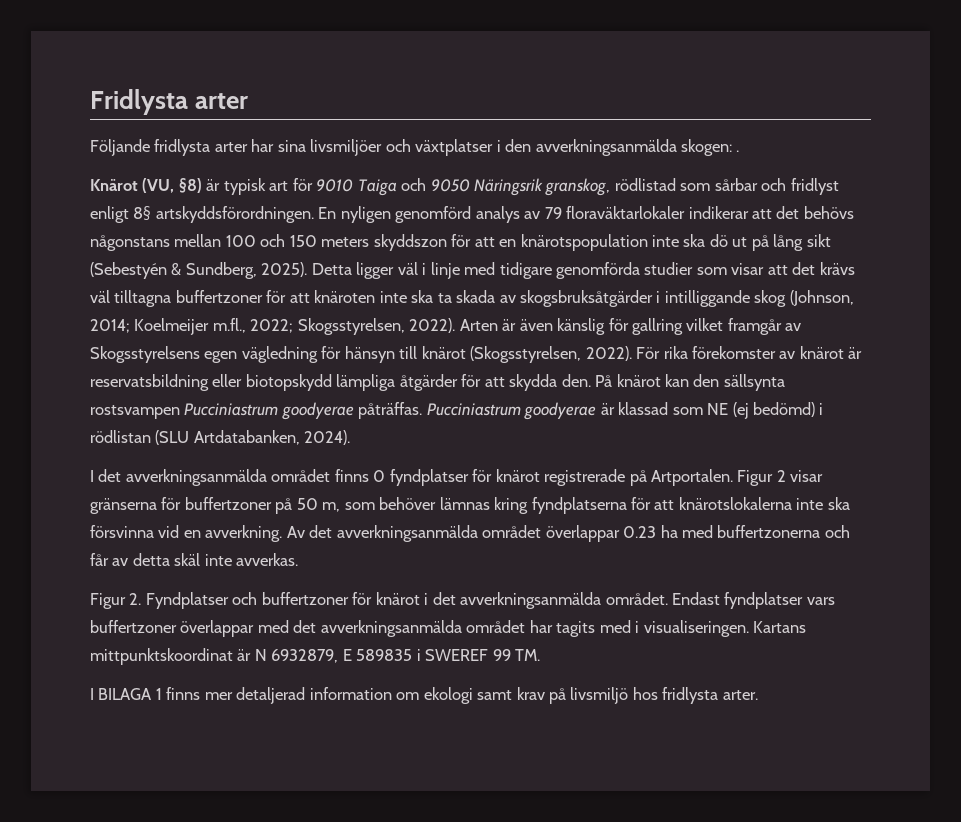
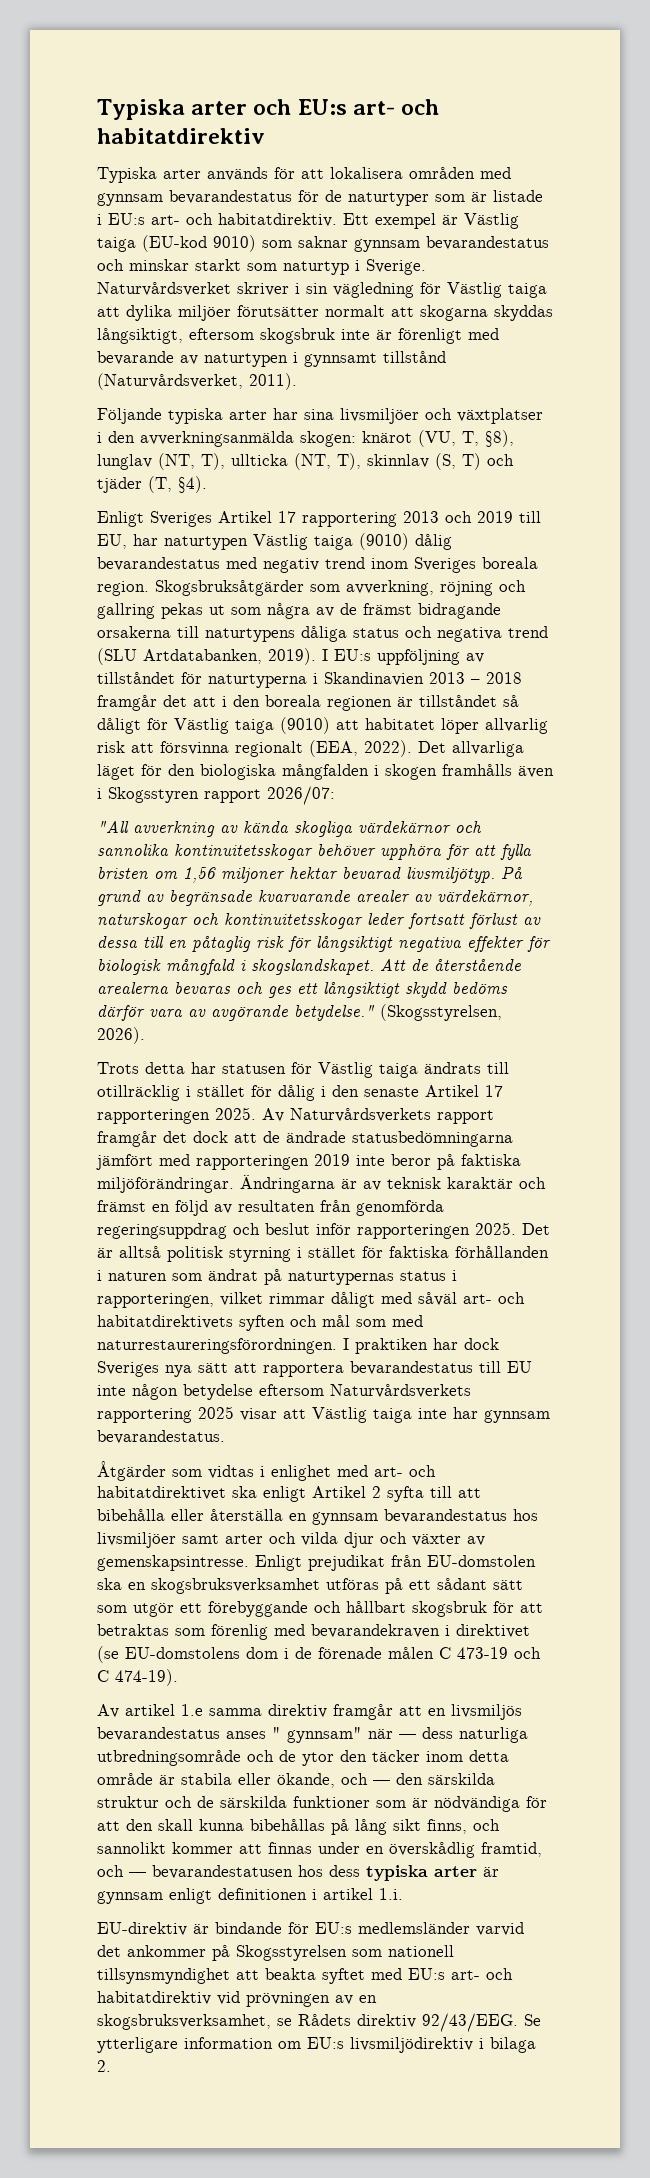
[90,89,249,115] Fridlysta arter -> [97,99,440,120] [97,128,265,144] [97,167,511,183] [97,190,543,206] [97,213,519,229] [97,235,549,252] [97,259,426,275] [97,282,547,298] [97,305,553,321] [97,328,499,344] [97,351,446,367] [97,373,297,390] Typiska arter och EU:s art- och habitatdirektiv // Typiska arter används för att lokalisera områden med gynnsam bevarandestatus för de naturtyper som är listade i EU:s art- och habitatdirektiv. Ett exempel är Västlig taiga (EU-kod 9010) som saknar gynnsam bevarandestatus och minskar starkt som naturtyp i Sverige. Naturvårdsverket skriver i sin vägledning för Västlig taiga att dylika miljöer förutsätter normalt att skogarna skyddas långsiktigt, eftersom skogsbruk inte är förenligt med bevarande av naturtypen i gynnsamt tillstånd (Naturvårdsverket, 2011).
[154,139,211,156] fridlysta -> [168,408,223,424] typiska
[736,150,740,152] [90,178,839,196] [90,206,854,223] [90,234,831,251] [90,262,855,279] [90,290,854,307] [90,318,802,335] [90,346,863,363] [90,374,785,391] [90,402,824,420] [90,430,351,445] [90,469,824,486] [90,497,850,514] [90,525,850,542] [90,553,299,566] [90,592,835,609] [90,620,807,637] [90,648,541,665] [90,687,758,704] . // Knärot (VU, §8) är typisk art för 9010 Taiga och 9050 Näringsrik granskog, rödlistad som sårbar och fridlyst enligt 8§ artskyddsförordningen. En nyligen genomförd analys av 79 floraväktarlokaler indikerar att det behövs någonstans mellan 100 och 150 meters skyddszon för att en knärotspopulation inte ska dö ut på lång sikt (Sebestyén & Sundberg, 2025). Detta ligger väl i linje med tidigare genomförda studier som visar att det krävs väl tilltagna buffertzoner för att knäroten inte ska ta skada av skogsbruksåtgärder i intilliggande skog (Johnson, 2014; Koelmeijer m.fl., 2022; Skogsstyrelsen, 2022). Arten är även känslig för gallring vilket framgår av Skogsstyrelsens egen vägledning för hänsyn till knärot (Skogsstyrelsen, 2022). För rika förekomster av knärot är reservatsbildning eller biotopskydd lämpliga åtgärder för att skydda den. På knärot kan den sällsynta rostsvampen Pucciniastrum goodyerae påträffas. Pucciniastrum goodyerae är klassad som NE (ej bedömd) i rödlistan (SLU Artdatabanken, 2024). // I det avverkningsanmälda området finns 0 fyndplatser för knärot registrerade på Artportalen. Figur 2 visar gränserna för buffertzoner på 50 m, som behöver lämnas kring fyndplatserna för att knärotslokalerna inte ska försvinna vid en avverkning. Av det avverkningsanmälda området överlappar 0.23 ha med buffertzonerna och får av detta skäl inte avverkas. // Figur 2. Fyndplatser och buffertzoner för knärot i det avverkningsanmälda området. Endast fyndplatser vars buffertzoner överlappar med det avverkningsanmälda området har tagits med i visualiseringen. Kartans mittpunktskoordinat är N 6932879, E 589835 i SWEREF 99 TM. // I BILAGA 1 finns mer detaljerad information om ekologi samt krav på livsmiljö hos fridlysta arter. -> [362,430,514,447] [97,453,514,470] [97,476,207,493] [97,511,541,527] [97,533,452,550] [97,557,538,573] [97,580,526,596] [97,603,501,619] [97,626,548,642] [97,648,484,665] [97,672,522,688] [97,695,519,711] [97,717,548,734] [97,740,524,757] [97,764,554,780] [97,786,335,805] [97,821,482,837] [97,844,532,860] [97,867,523,883] [97,890,533,906] [97,913,541,929] [97,936,551,952] [97,959,521,975] [97,982,508,998] [97,1004,502,1021] [97,1027,145,1044] [97,1062,509,1078] [97,1085,503,1101] [97,1107,494,1124] [97,1131,513,1147] [96,1154,521,1170] [97,1175,546,1193] [97,1200,444,1216] [97,1222,550,1239] [97,1246,549,1262] [97,1269,457,1285] [97,1292,525,1308] [97,1315,423,1331] [97,1338,499,1354] [97,1361,532,1377] [97,1384,471,1400] [97,1406,550,1423] [97,1430,225,1444] [97,1461,436,1481] [97,1486,481,1502] [97,1509,538,1525] [97,1532,485,1548] [97,1555,536,1571] [97,1578,523,1594] [97,1601,543,1617] [97,1624,530,1640] [97,1646,541,1663] [97,1669,178,1686] [97,1704,522,1720] [97,1727,528,1743] [97,1750,509,1766] [97,1773,495,1788] [97,1796,547,1812] [97,1819,500,1835] [97,1842,542,1858] [97,1865,499,1881] [97,1888,403,1904] [97,1922,524,1936] [97,1945,454,1961] [97,1968,513,1984] [97,1991,377,2007] [97,2013,541,2032] [97,2037,536,2053] [97,2060,111,2072] knärot (VU, T, §8), lunglav (NT, T), ullticka (NT, T), skinnlav (S, T) och tjäder (T, §4). // Enligt Sveriges Artikel 17 rapportering 2013 och 2019 till EU, har naturtypen Västlig taiga (9010) dålig bevarandestatus med negativ trend inom Sveriges boreala region. Skogsbruksåtgärder som avverkning, röjning och gallring pekas ut som några av de främst bidragande orsakerna till naturtypens dåliga status och negativa trend (SLU Artdatabanken, 2019). I EU:s uppföljning av tillståndet för naturtyperna i Skandinavien 2013 – 2018 framgår det att i den boreala regionen är tillståndet så dåligt för Västlig taiga (9010) att habitatet löper allvarlig risk att försvinna regionalt (EEA, 2022). Det allvarliga läget för den biologiska mångfalden i skogen framhålls även i Skogsstyren rapport 2026/07: // "All avverkning av kända skogliga värdekärnor och sannolika kontinuitetsskogar behöver upphöra för att fylla bristen om 1,56 miljoner hektar bevarad livsmiljötyp. På grund av begränsade kvarvarande arealer av värdekärnor, naturskogar och kontinuitetsskogar leder fortsatt förlust av dessa till en påtaglig risk för långsiktigt negativa effekter för biologisk mångfald i skogslandskapet. Att de återstående arealerna bevaras och ges ett långsiktigt skydd bedöms därför vara av avgörande betydelse." (Skogsstyrelsen, 2026). // Trots detta har statusen för Västlig taiga ändrats till otillräcklig i stället för dålig i den senaste Artikel 17 rapporteringen 2025. Av Naturvårdsverkets rapport framgår det dock att de ändrade statusbedömningarna jämfört med rapporteringen 2019 inte beror på faktiska miljöförändringar. Ändringarna är av teknisk karaktär och främst en följd av resultaten från genomförda regeringsuppdrag och beslut inför rapporteringen 2025. Det är alltså politisk styrning i stället för faktiska förhållanden i naturen som ändrat på naturtypernas status i rapporteringen, vilket rimmar dåligt med såväl art- och habitatdirektivets syften och mål som med naturrestaureringsförordningen. I praktiken har dock Sveriges nya sätt att rapportera bevarandestatus till EU inte någon betydelse eftersom Naturvårdsverkets rapportering 2025 visar att Västlig taiga inte har gynnsam bevarandestatus. // Åtgärder som vidtas i enlighet med art- och habitatdirektivet ska enligt Artikel 2 syfta till att bibehålla eller återställa en gynnsam bevarandestatus hos livsmiljöer samt arter och vilda djur och växter av gemenskapsintresse. Enligt prejudikat från EU-domstolen ska en skogsbruksverksamhet utföras på ett sådant sätt som utgör ett förebyggande och hållbart skogsbruk för att betraktas som förenlig med bevarandekraven i direktivet (se EU-domstolens dom i de förenade målen C 473-19 och C 474-19). // Av artikel 1.e samma direktiv framgår att en livsmiljös bevarandestatus anses " gynnsam" när — dess naturliga utbredningsområde och de ytor den täcker inom detta område är stabila eller ökande, och — den särskilda struktur och de särskilda funktioner som är nödvändiga för att den skall kunna bibehållas på lång sikt finns, och sannolikt kommer att finnas under en överskådlig framtid, och — bevarandestatusen hos dess typiska arter är gynnsam enligt definitionen i artikel 1.i. // EU-direktiv är bindande för EU:s medlemsländer varvid det ankommer på Skogsstyrelsen som nationell tillsynsmyndighet att beakta syftet med EU:s art- och habitatdirektiv vid prövningen av en skogsbruksverksamhet, se Rådets direktiv 92/43/EEG. Se ytterligare information om EU:s livsmiljödirektiv i bilaga 2.

